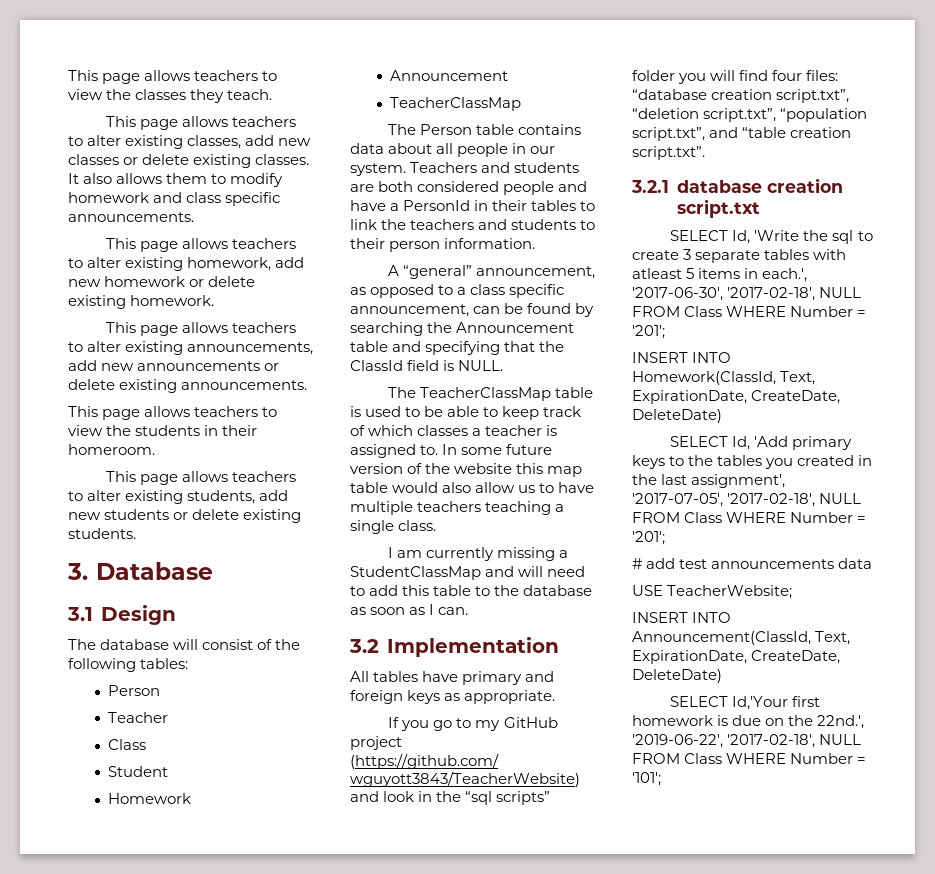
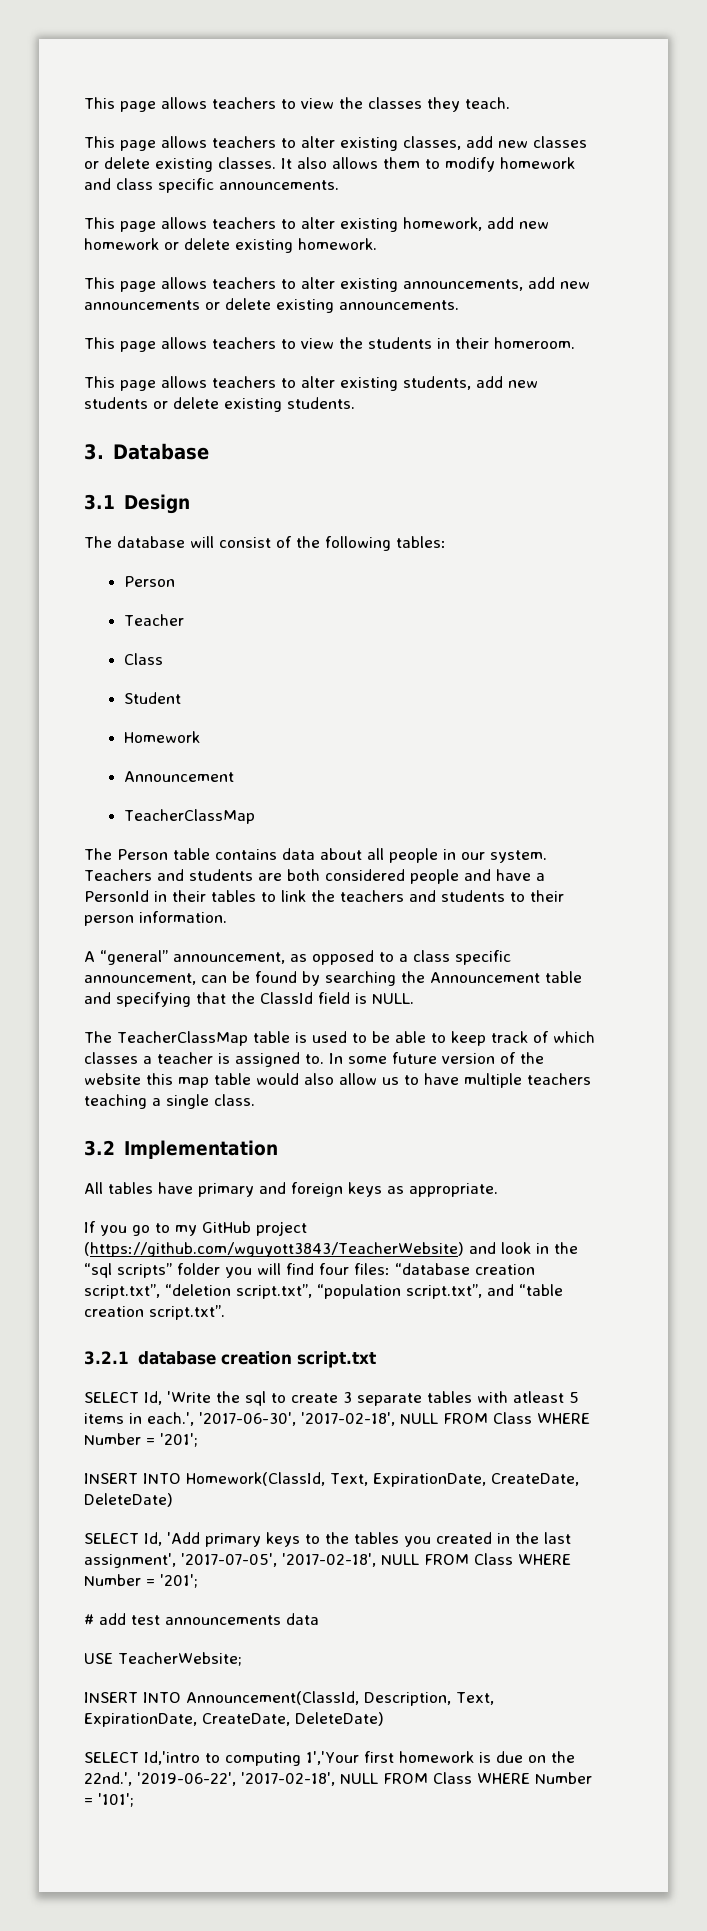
[388,547,569,561] [350,566,586,580] [350,585,593,596] [350,604,469,615] // I am currently missing a StudentClassMap and will need to add this table to the database as soon as I can. -> (255, 1100) none
[815,631,851,645] [632,650,841,664] [632,669,722,683] [670,696,789,710] Text, ExpirationDate, CreateDate, DeleteDate) // SELECT Id,'Your -> [364,1692,494,1706] [84,1712,384,1727] [84,1751,359,1766] Description, Text, ExpirationDate, CreateDate, DeleteDate) // SELECT Id,'intro to computing 1','Your

